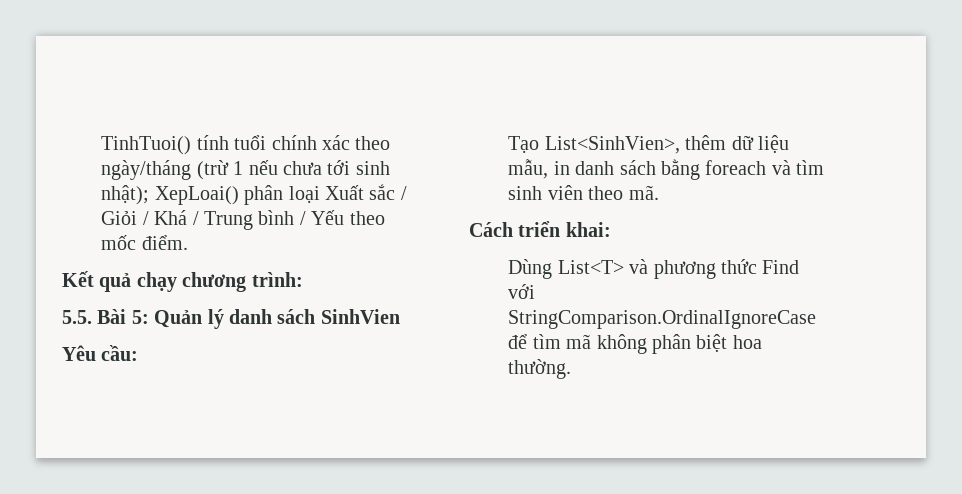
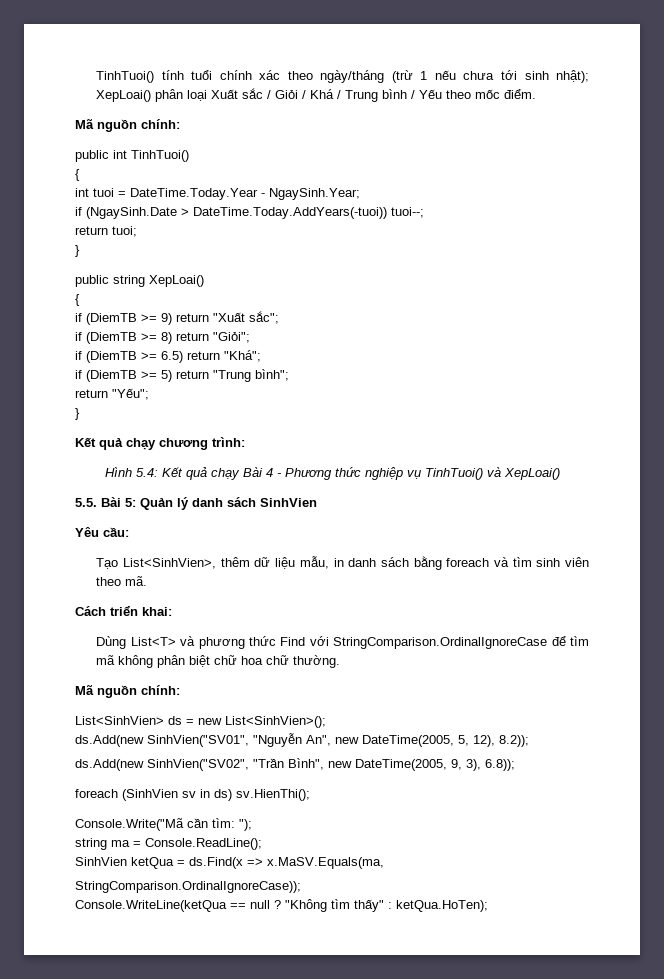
(188, 242) none -> [75,119,180,132] [75,150,189,162] [75,169,80,181] [75,188,360,200] [75,207,424,219] [75,226,137,237] [75,245,80,257] [75,275,204,287] [75,294,80,306] [75,311,279,325] [75,332,250,344] [75,350,261,363] [75,369,289,382] [75,388,149,400] [75,408,80,420] // Mã nguồn chính: // public int TinhTuoi() // { // int tuoi = DateTime.Today.Year - NgaySinh.Year; // if (NgaySinh.Date > DateTime.Today.AddYears(-tuoi)) tuoi--; // return tuoi; // } // public string XepLoai() // { // if (DiemTB >= 9) return "Xuất sắc"; // if (DiemTB >= 8) return "Giỏi"; // if (DiemTB >= 6.5) return "Khá"; // if (DiemTB >= 5) return "Trung bình"; // return "Yếu"; // }
(303, 279) none -> [104,467,560,480] // Hình 5.4: Kết quả chạy Bài 4 - Phương thức nghiệp vụ TinhTuoi() và XepLoai()
[732,335,762,349] [508,359,572,379] hoa thường. -> [214,655,341,668] [75,685,180,698] [75,716,326,728] [75,733,529,747] [75,758,515,771] [75,789,310,801] [75,818,252,831] [75,838,262,850] [75,857,384,869] [75,881,301,893] [75,899,488,912] chữ hoa chữ thường. // Mã nguồn chính: // List<SinhVien> ds = new List<SinhVien>(); // ds.Add(new SinhVien("SV01", "Nguyễn An", new DateTime(2005, 5, 12), 8.2)); // ds.Add(new SinhVien("SV02", "Trần Bình", new DateTime(2005, 9, 3), 6.8)); // foreach (SinhVien sv in ds) sv.HienThi(); // Console.Write("Mã cần tìm: "); // string ma = Console.ReadLine(); // SinhVien ketQua = ds.Find(x => x.MaSV.Equals(ma, // StringComparison.OrdinalIgnoreCase)); // Console.WriteLine(ketQua == null ? "Không tìm thấy" : ketQua.HoTen);

